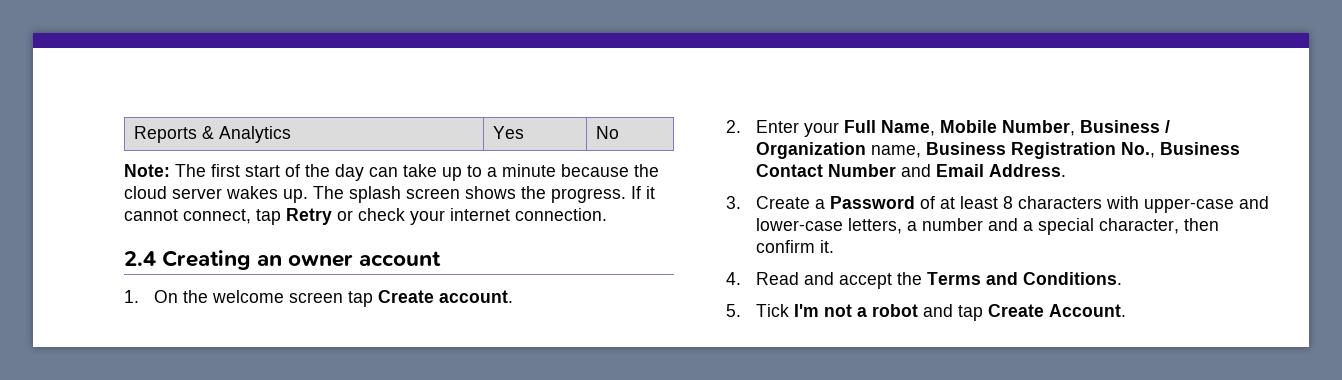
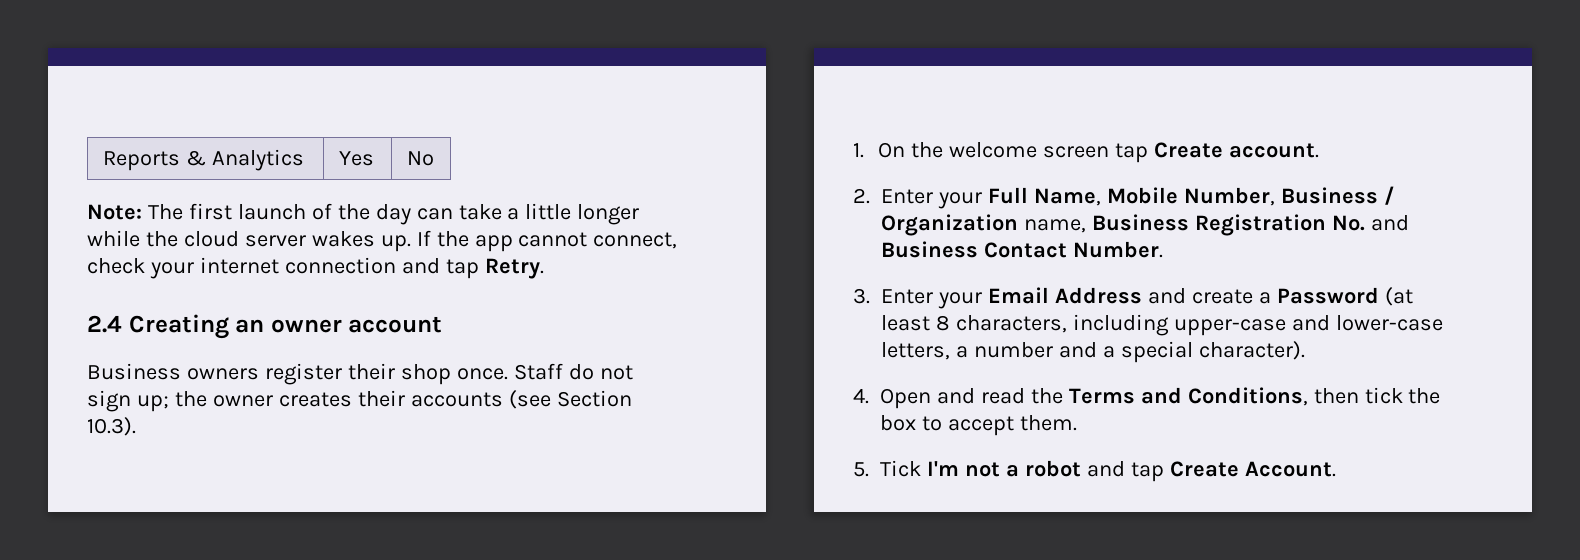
[245,165,280,177] start -> [237,204,306,220] launch
[442,164,629,181] up to a minute because -> [507,203,640,225] [87,230,140,247] a little longer while
[313,186,655,203] [124,208,607,225] The splash screen shows the progress. If it cannot connect, tap Retry or check your internet connection. -> [416,230,678,252] [87,257,544,279] If the app cannot connect, check your internet connection and tap Retry.
(442, 258) none -> [87,363,633,385] [87,390,632,412] [87,417,136,436] // Business owners register their shop once. Staff do not sign up; the owner creates their accounts (see Section 10.3).
[1121,142,1241,158] [756,164,1067,177] [726,196,1140,209] No., Business Contact Number and Email Address. // 3. Create a Password of at least 8 characters with -> [1331,215,1409,231] [881,241,1163,258] [853,287,1413,309] [881,314,1169,336] No. and Business Contact Number. // 3. Enter your Email Address and create a Password (at least 8 characters, including
[1099,218,1220,234] [756,240,835,253] [726,272,1123,289] character, then confirm it. // 4. Read and accept the Terms and Conditions. -> [1198,341,1305,360] [853,387,1441,409] [880,415,1077,436] character). // 4. Open and read the Terms and Conditions, then tick the box to accept them.

